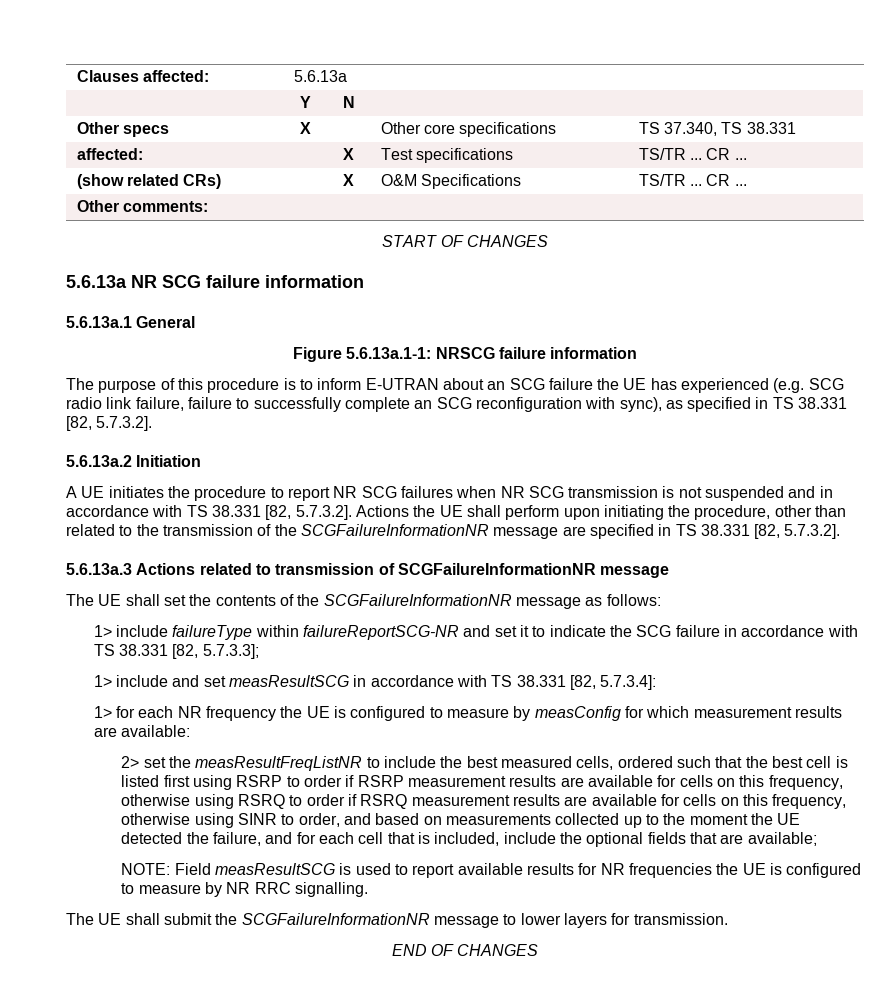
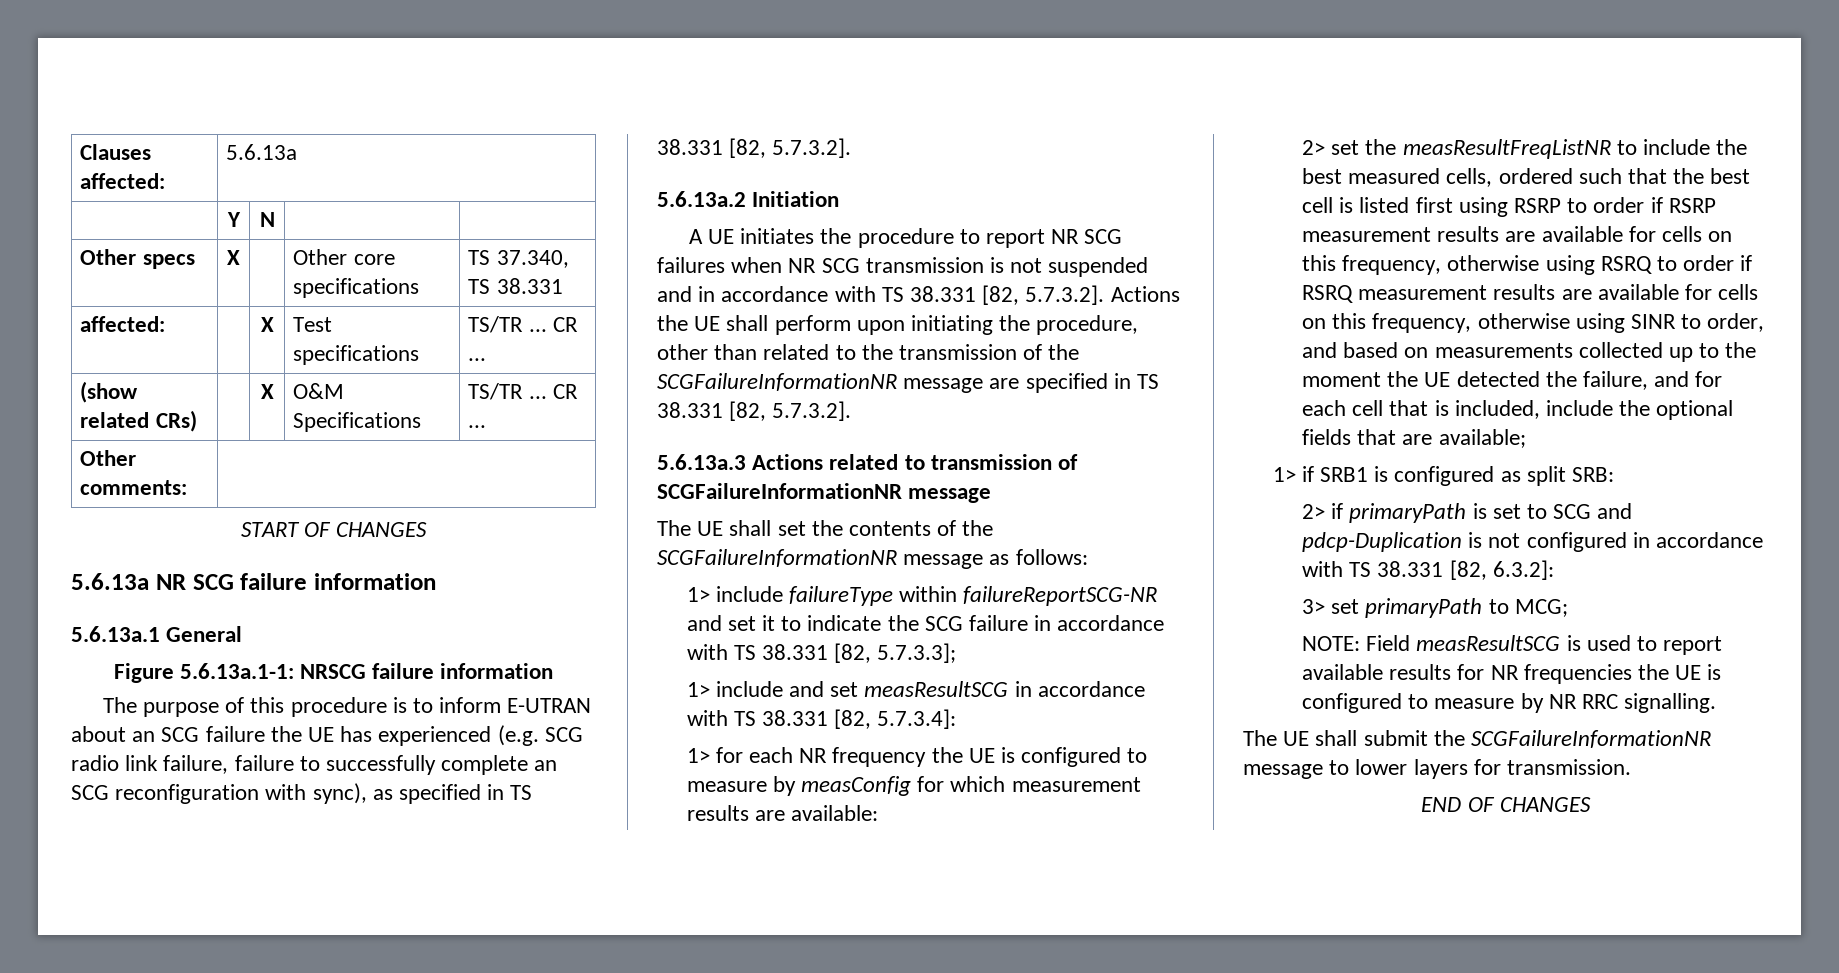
(817, 839) none -> [1272,466,1614,486] [1302,503,1633,523] [1302,532,1764,552] [1302,560,1554,580] [1302,598,1568,618] // 1> if SRB1 is configured as split SRB: // 2> if primaryPath is set to SCG and pdcp-Duplication is not configured in accordance with TS 38.331 [82, 6.3.2]: // 3> set primaryPath to MCG;

